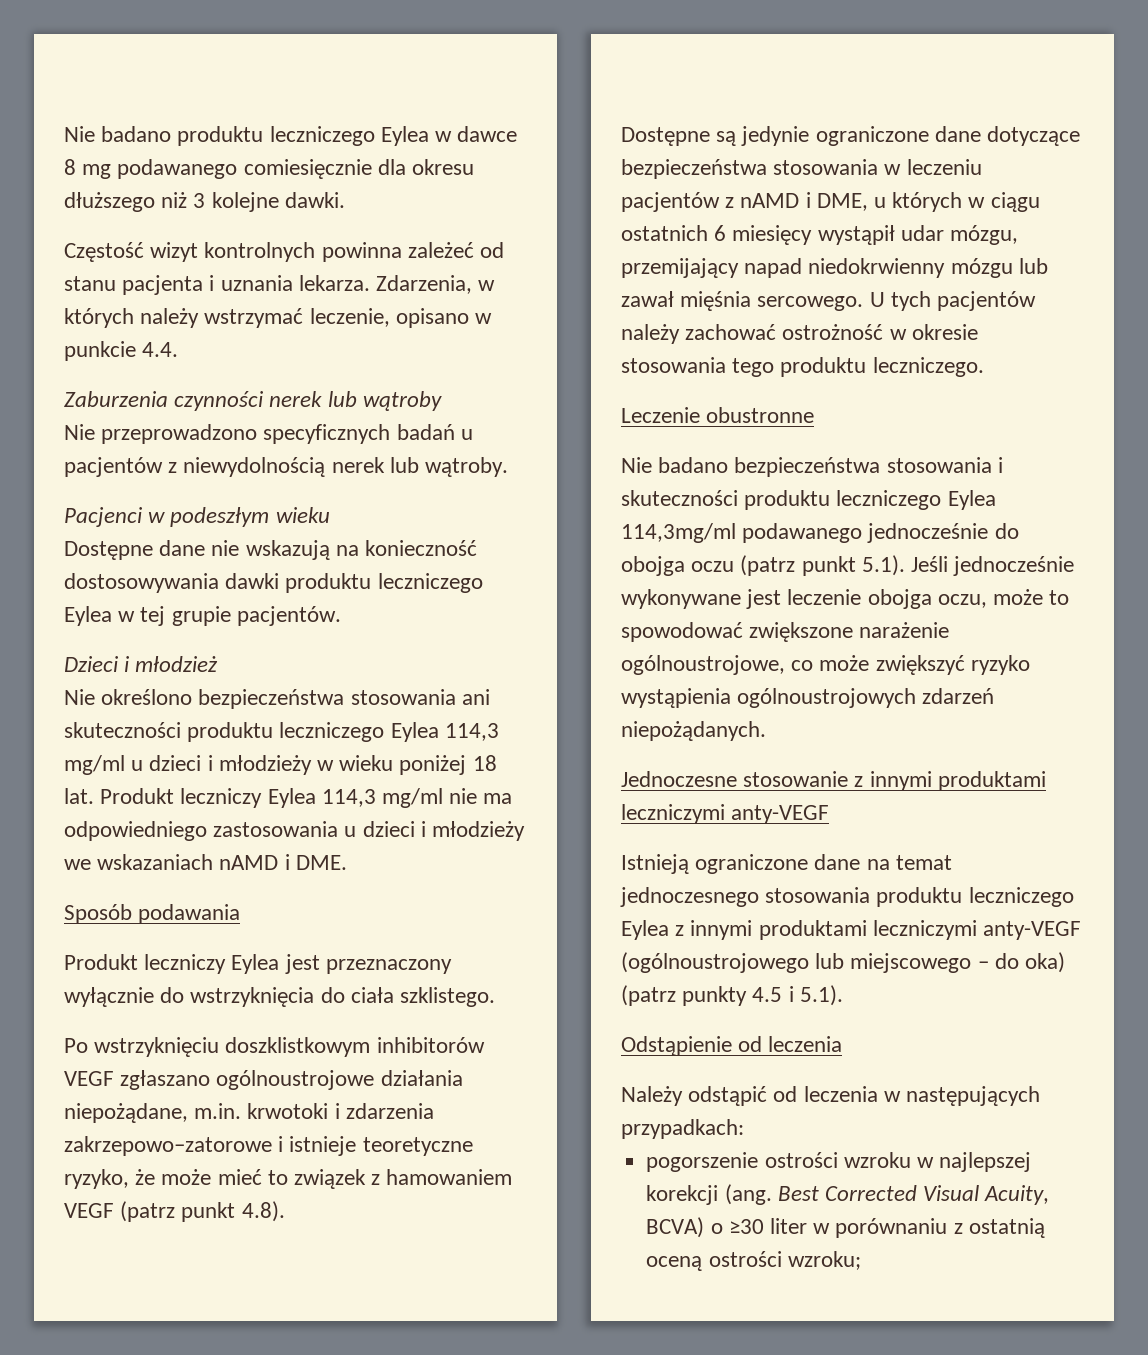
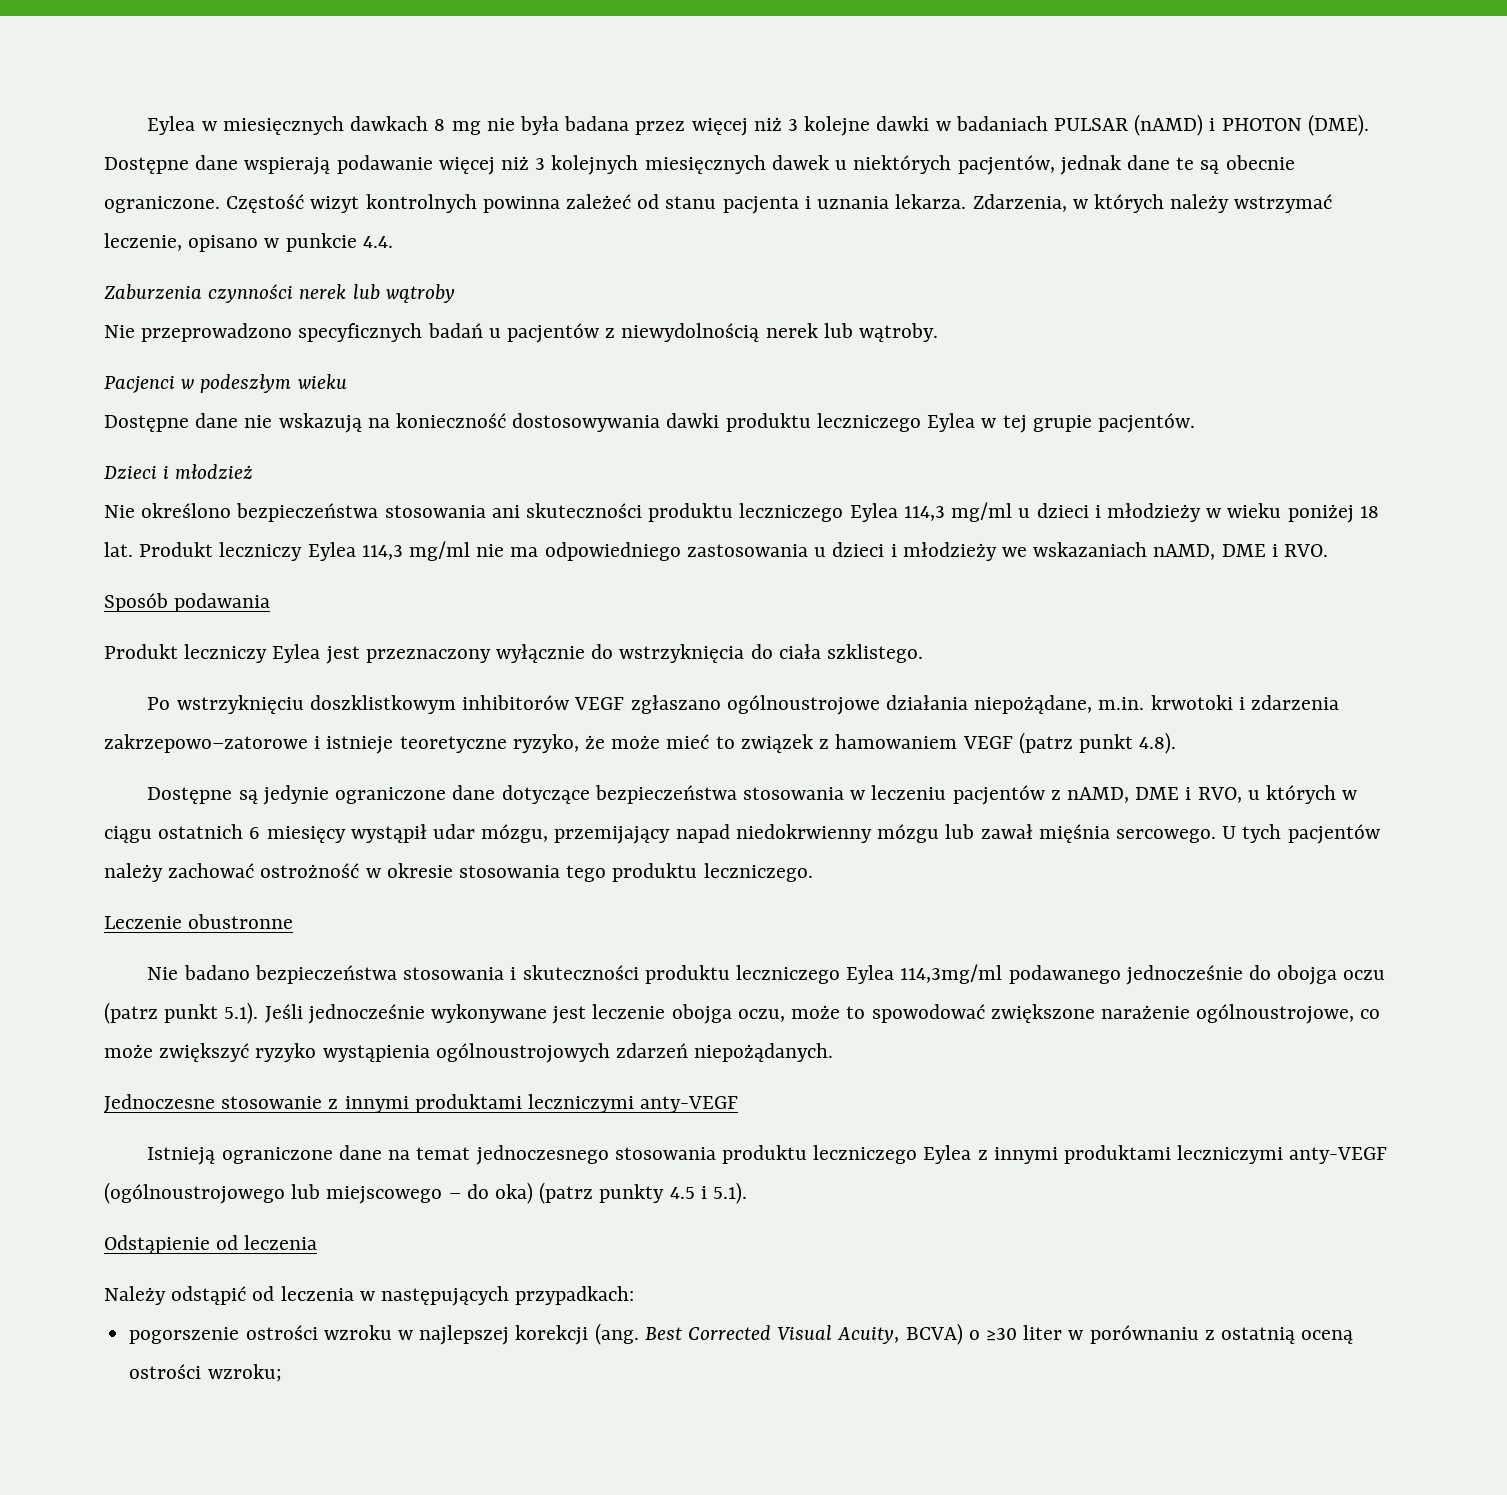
[64,126,518,146] [64,159,475,179] [64,192,345,212] Nie badano produktu leczniczego Eylea w dawce 8 mg podawanego comiesięcznie dla okresu dłuższego niż 3 kolejne dawki. // -> [147,114,1369,136] [104,155,1295,175] [104,196,220,213] Eylea w miesięcznych dawkach 8 mg nie była badana przez więcej niż 3 kolejne dawki w badaniach PULSAR (nAMD) i PHOTON (DME). Dostępne dane wspierają podawanie więcej niż 3 kolejnych miesięcznych dawek u niektórych pacjentów, jednak dane te są obecnie ograniczone.
[219,854,347,870] nAMD i DME. -> [1153,544,1328,560] nAMD, DME i RVO.
[740,192,868,211] nAMD i DME, -> [1066,787,1242,803] nAMD, DME i RVO,

